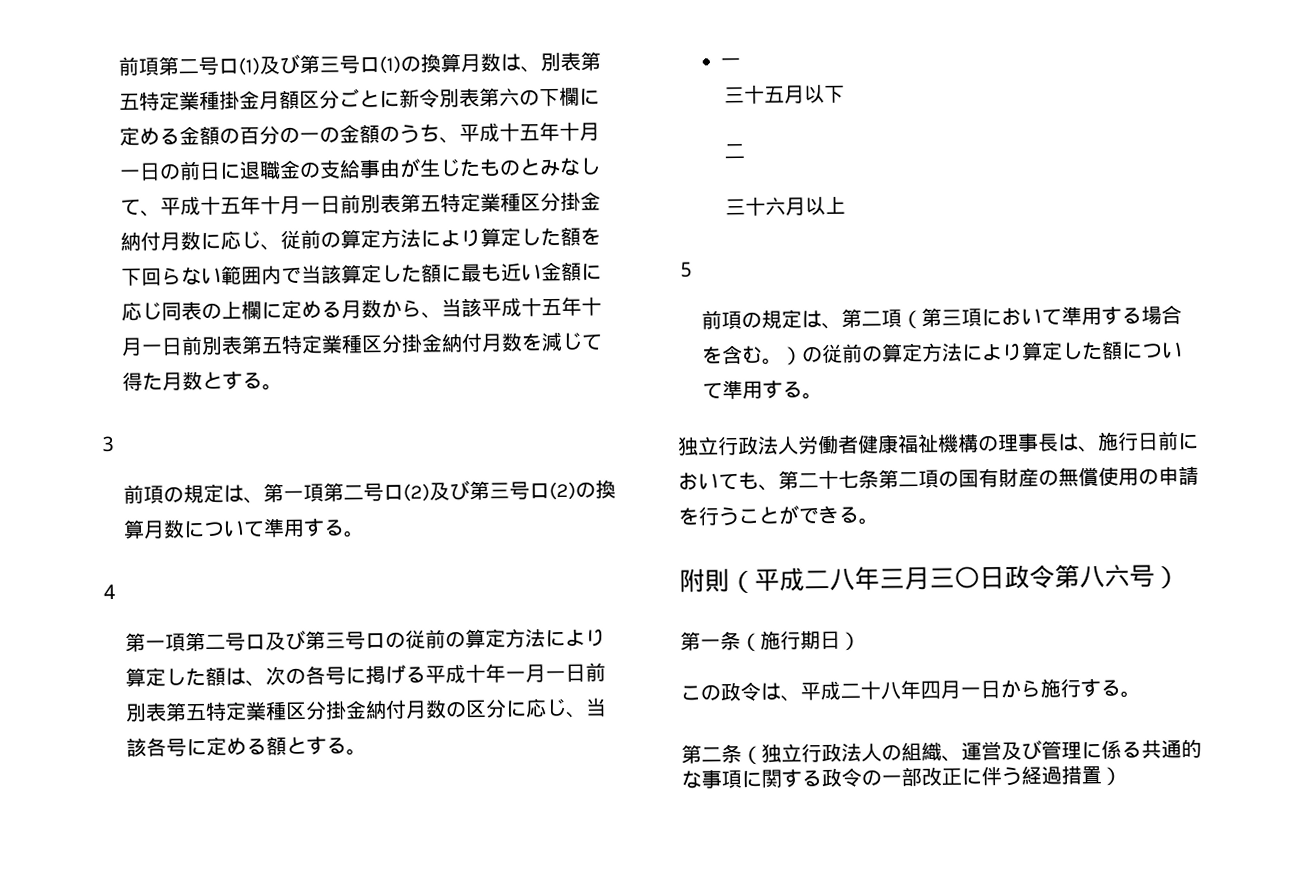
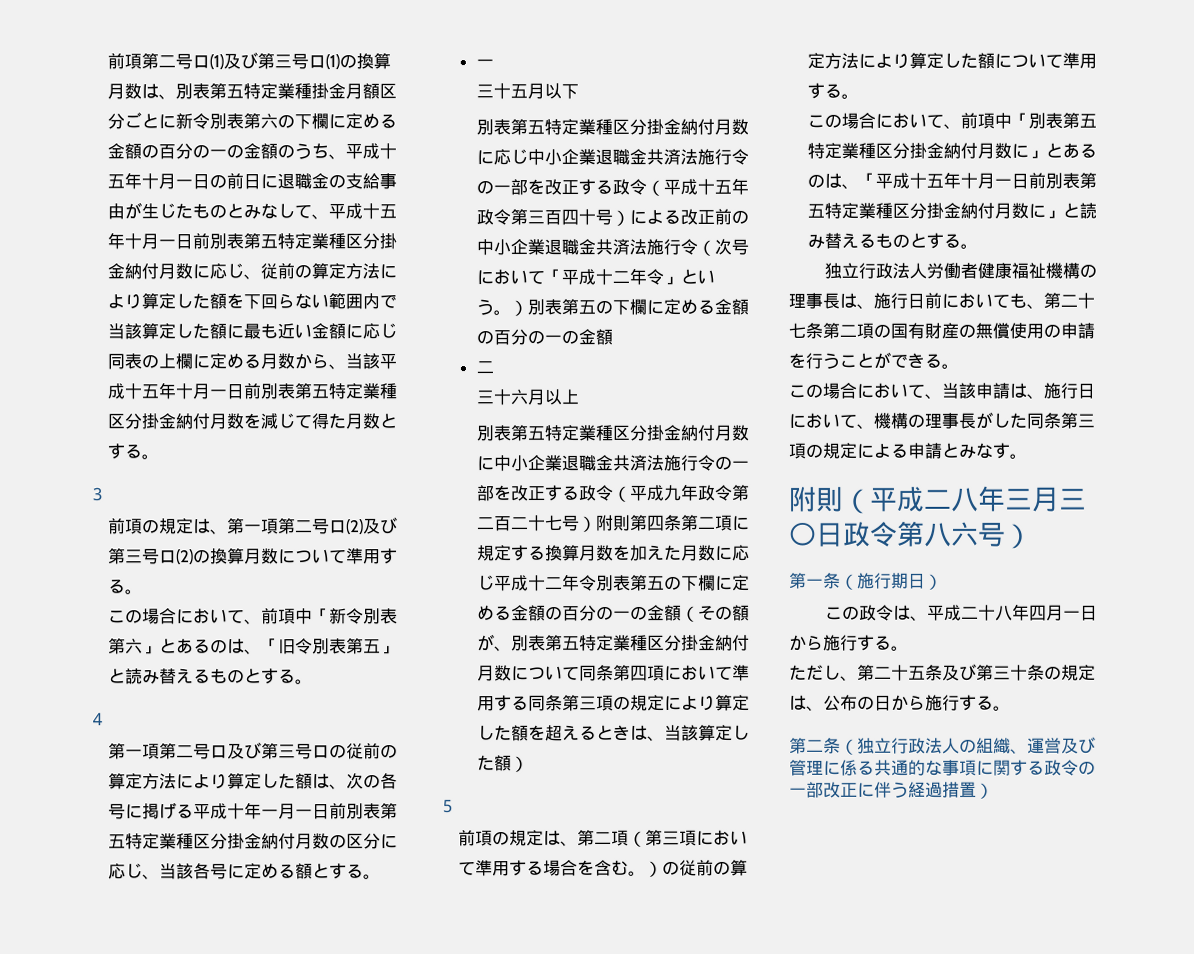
(366, 534) none -> [107,608,398,625] [107,638,398,655] [107,668,313,685] // この場合において、前項中「新令別表第六」とあるのは、「旧令別表第五」と読み替えるものとする。
[724,143,746,159] [725,196,847,216] 二 // 三十六月以上 -> [475,118,749,136] [475,148,749,166] [475,177,749,196] [475,208,749,226] [475,238,749,256] [475,267,715,286] [475,298,749,317] [475,328,613,346] [475,361,494,374] [475,389,579,406] [475,424,749,442] [475,454,749,472] [476,483,750,502] [476,514,750,533] [476,544,750,562] [476,574,750,592] [476,604,750,622] [476,634,750,652] [476,664,750,682] [476,694,750,712] [476,724,750,742] [476,755,529,773] 別表第五特定業種区分掛金納付月数に応じ中小企業退職金共済法施行令の一部を改正する政令（平成十五年政令第三百四十号）による改正前の中小企業退職金共済法施行令（次号において「平成十二年令」という。）別表第五の下欄に定める金額の百分の一の金額 // 二 // 三十六月以上 // 別表第五特定業種区分掛金納付月数に中小企業退職金共済法施行令の一部を改正する政令（平成九年政令第二百二十七号）附則第四条第二項に規定する換算月数を加えた月数に応じ平成十二年令別表第五の下欄に定める金額の百分の一の金額（その額が、別表第五特定業種区分掛金納付月数について同条第四項において準用する同条第三項の規定により算定した額を超えるときは、当該算定した額）
(824, 396) none -> [806,112,1097,129] [806,142,1097,159] [806,171,1097,189] [806,202,1097,219] [806,232,978,249] // この場合において、前項中「別表第五特定業種区分掛金納付月数に」とあるのは、「平成十五年十月一日前別表第五特定業種区分掛金納付月数に」と読み替えるものとする。
(879, 521) none -> [788,382,1095,399] [788,411,1095,429] [788,442,1027,459] // この場合において、当該申請は、施行日において、機構の理事長がした同条第三項の規定による申請とみなす。
(1141, 694) none -> [789,663,1096,681] [789,694,1011,711] // ただし、第二十五条及び第三十条の規定は、公布の日から施行する。

